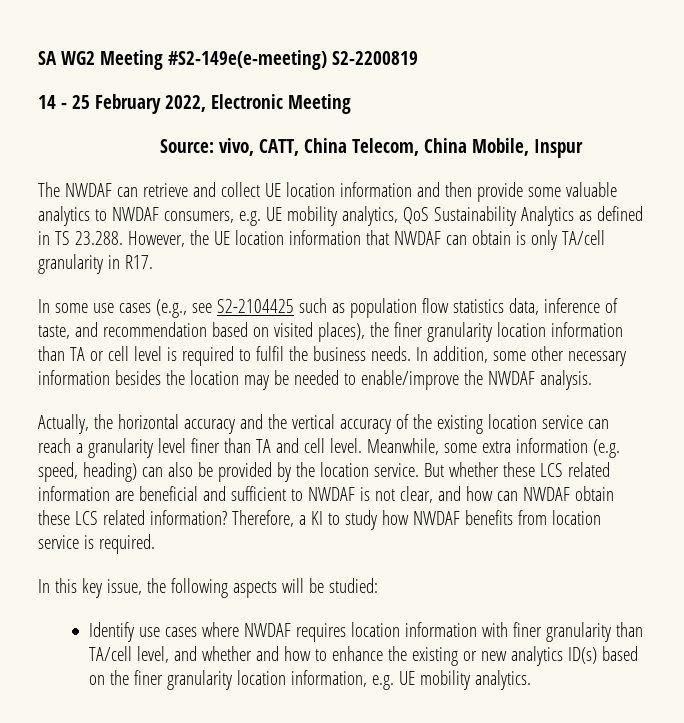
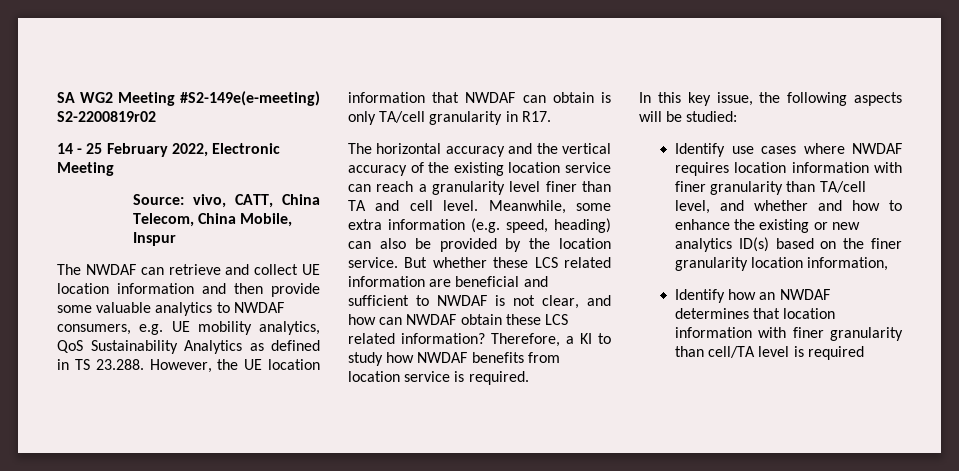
[331,51,418,65] S2-2200819 -> [57,111,156,122] S2-2200819r02
[38,298,618,318] [38,322,623,342] [38,346,626,366] [38,370,592,390] [38,414,113,434] In some use cases (e.g., see S2-2104425 such as population flow statistics data, inference of taste, and recommendation based on visited places), the finer granularity location information than TA or cell level is required to fulfil the business needs. In addition, some other necessary information besides the location may be needed to enable/improve the NWDAF analysis. // Actually, the -> [348,143,372,154] The
[371,670,531,690] e.g. UE mobility analytics. -> [675,289,830,303] [675,308,836,319] [675,327,903,341] [675,346,864,360] // Identify how an NWDAF determines that location information with finer granularity than cell/TA level is required

